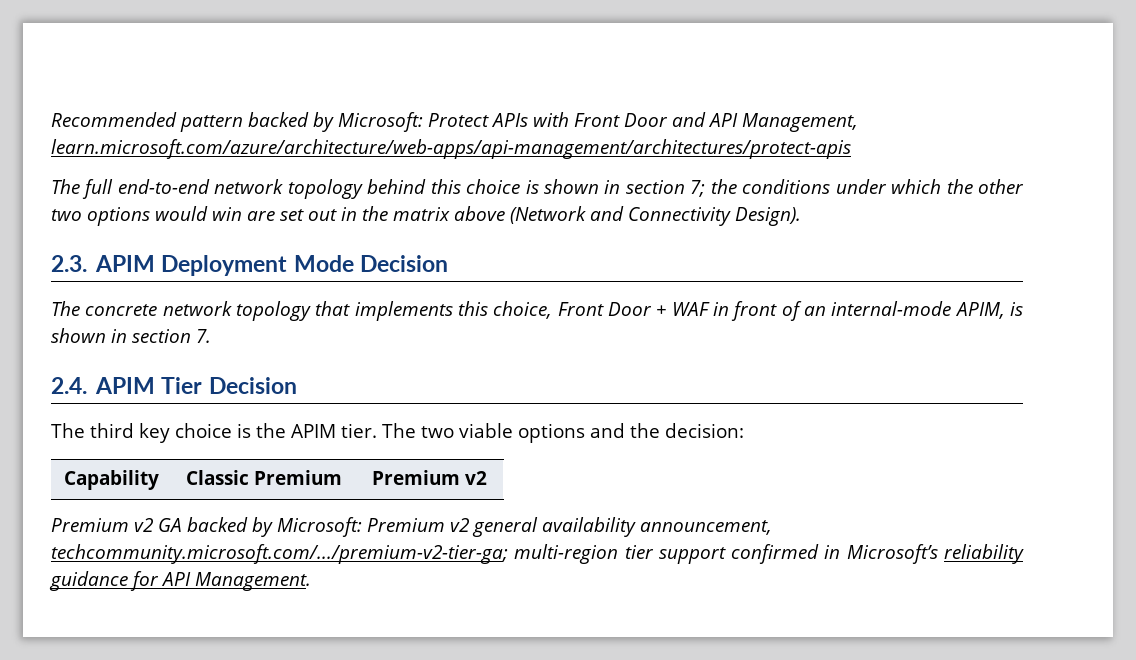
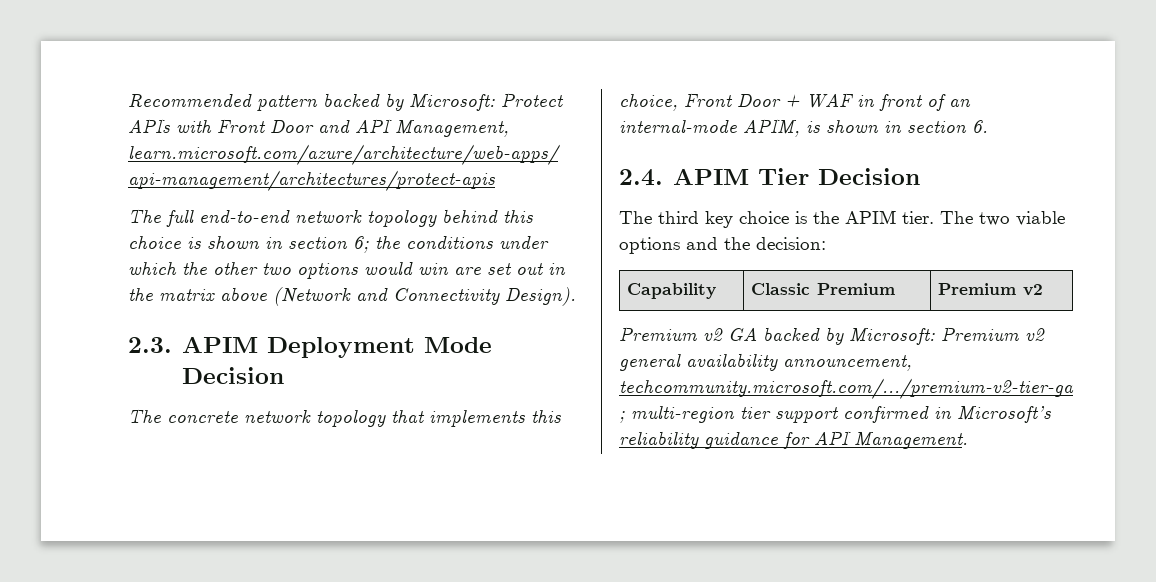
[690,180,706,197] 7; -> [353,236,369,253] 6;
[196,329,211,343] 7. -> [972,120,988,133] 6.

